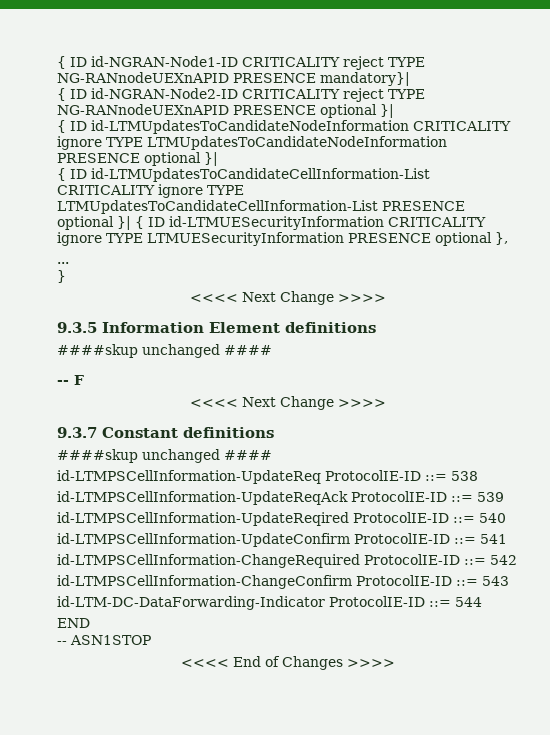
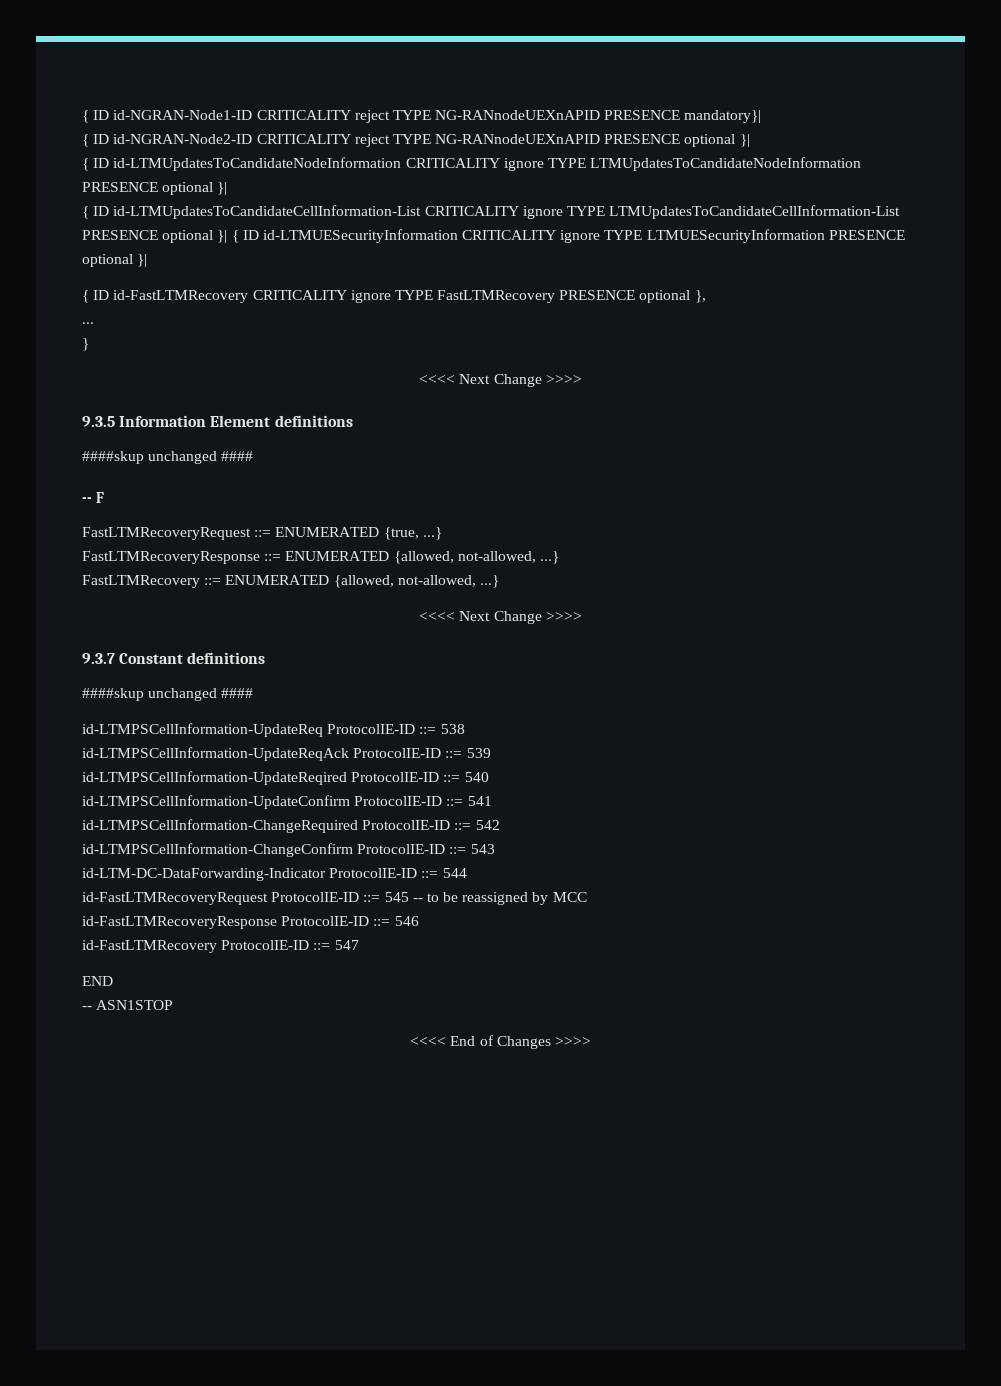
(492, 239) none -> [137,254,148,267] [82,290,691,303] }| // { ID id-FastLTMRecovery CRITICALITY ignore TYPE FastLTMRecovery PRESENCE optional
(84, 380) none -> [82,527,442,540] [82,551,559,564] [82,575,499,588] // FastLTMRecoveryRequest ::= ENUMERATED {true, ...} // FastLTMRecoveryResponse ::= ENUMERATED {allowed, not-allowed, ...} // FastLTMRecovery ::= ENUMERATED {allowed, not-allowed, ...}
(482, 602) none -> [82,892,587,905] [82,916,419,929] [82,940,359,953] // id-FastLTMRecoveryRequest ProtocolIE-ID ::= 545 -- to be reassigned by MCC // id-FastLTMRecoveryResponse ProtocolIE-ID ::= 546 // id-FastLTMRecovery ProtocolIE-ID ::= 547

